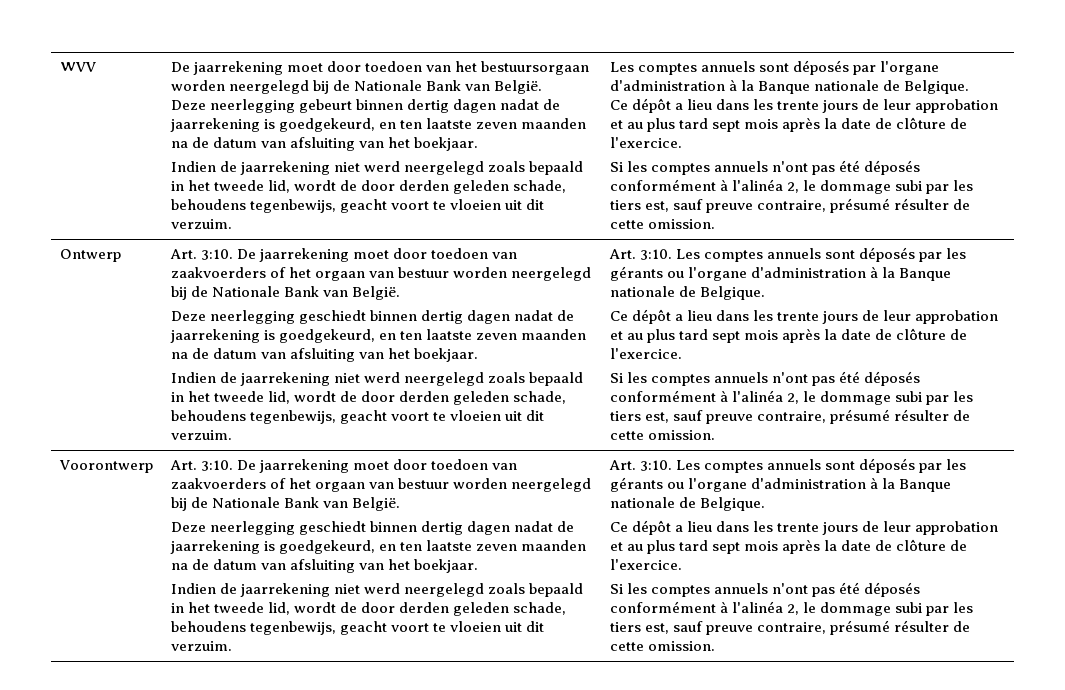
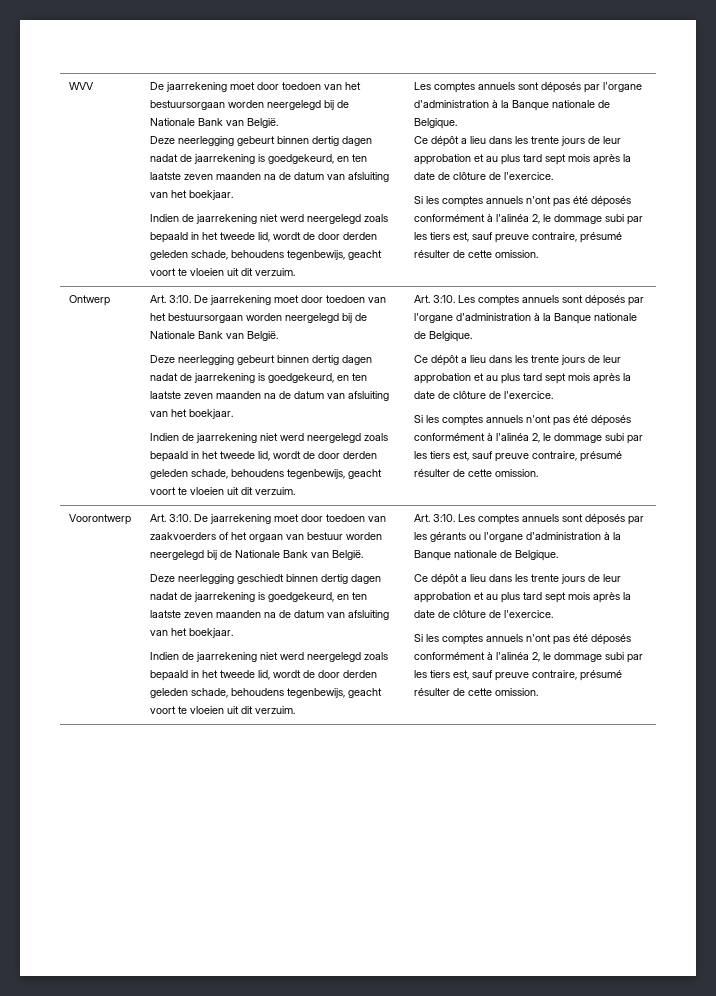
[170,267,449,281] zaakvoerders of het orgaan van bestuur -> [150,313,244,323] het bestuursorgaan
[298,310,366,324] geschiedt -> [237,355,276,365] gebeurt
[945,248,966,259] [609,266,684,281] les gérants ou -> (645, 301) none

